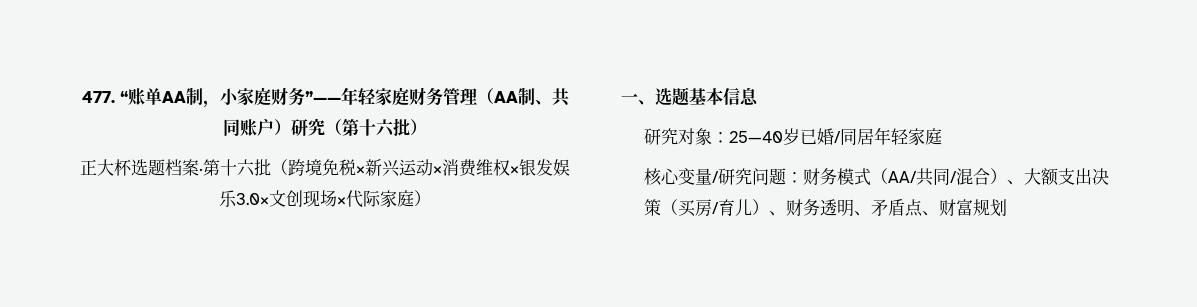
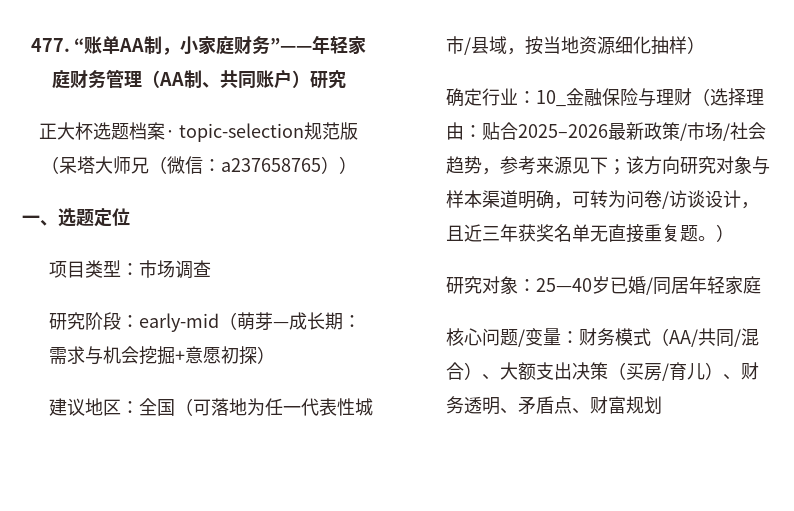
[325,118,427,137] （第十六批） -> (346, 79) none
[203,159,570,177] [219,190,431,208] [621,87,759,106] 第十六批（跨境免税×新兴运动×消费维权×银发娱乐3.0×文创现场×代际家庭） // 一、选题基本信息 -> [179,122,359,142] [40,156,357,174] [22,208,130,227] [48,260,211,279] [48,312,361,332] [48,346,275,365] [48,398,373,416] [445,36,705,55] [445,88,764,107] [445,122,766,141] [445,156,770,175] [445,190,759,209] [445,224,734,243] topic-selection规范版（呆塔大师兄（微信：a237658765）） // 一、选题定位 // 项目类型：市场调查 // 研究阶段：early-mid（萌芽—成长期：需求与机会挖掘+意愿初探） // 建议地区：全国（可落地为任一代表性城市/县域，按当地资源细化抽样） // 确定行业：10_金融保险与理财（选择理由：贴合2025–2026最新政策/市场/社会趋势，参考来源见下；该方向研究对象与样本渠道明确，可转为问卷/访谈设计，且近三年获奖名单无直接重复题。）
[678,168,787,185] 变量/研究问题 -> [481,328,561,347] 问题/变量

